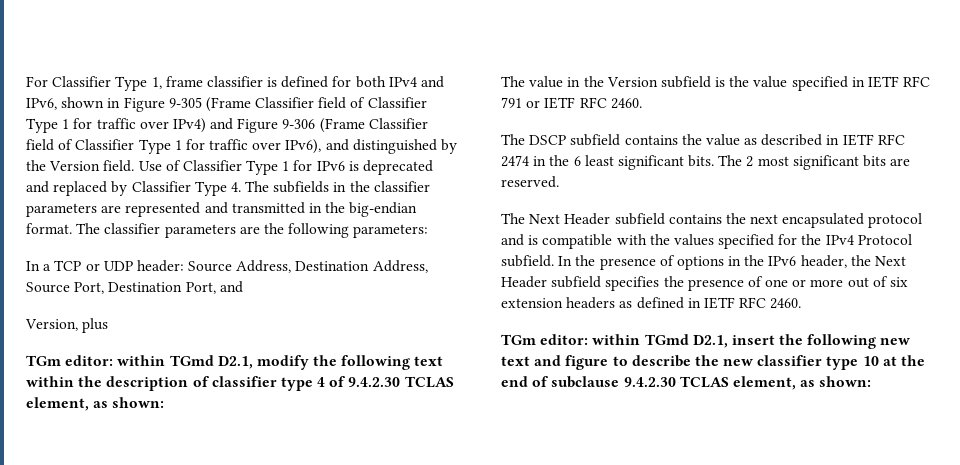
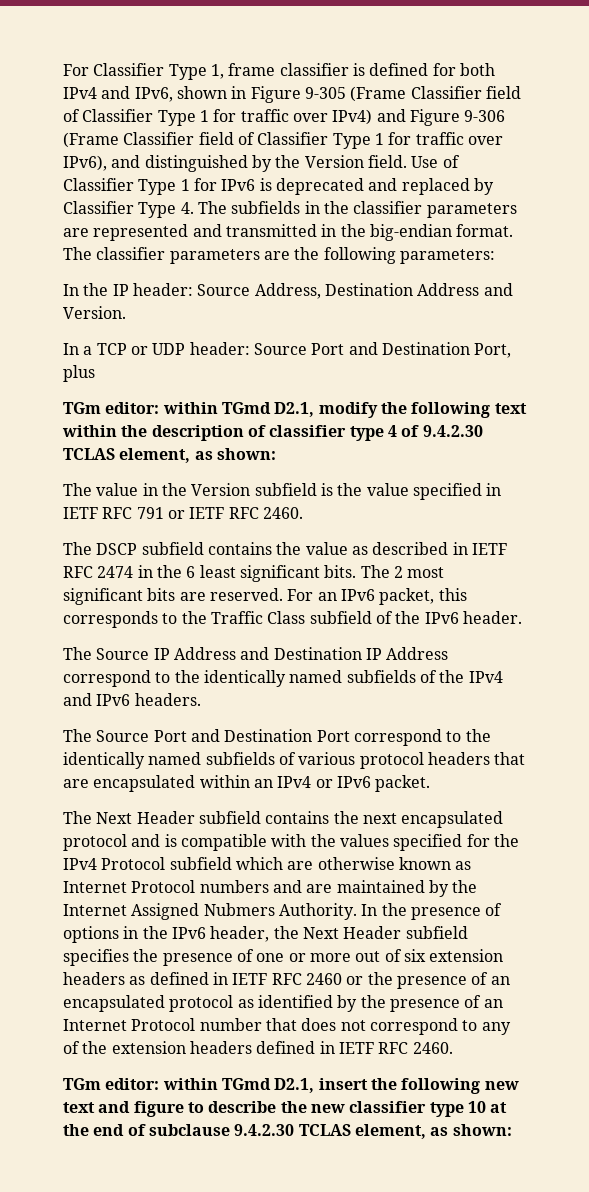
(429, 231) none -> [63,283,513,299] [63,306,126,319] // In the IP header: Source Address, Destination Address and Version.
[236,260,428,273] [26,281,243,294] [25,319,78,331] Address, Destination Address, Source Port, Destination Port, and // Version, -> [311,342,512,358] Port and Destination Port,
(559, 182) none -> [287,588,467,605] [63,611,522,628] [63,647,449,660] [63,670,503,687] [63,693,201,706] [63,729,491,746] [63,752,526,769] [63,775,431,792] For an IPv6 packet, this corresponds to the Traffic Class subfield of the IPv6 header. // The Source IP Address and Destination IP Address correspond to the identically named subfields of the IPv4 and IPv6 headers. // The Source Port and Destination Port correspond to the identically named subfields of various protocol headers that are encapsulated within an IPv4 or IPv6 packet.
[501,255,554,267] subfield. -> [169,857,472,870] [63,880,478,897] [63,903,357,920] subfield which are otherwise known as Internet Protocol numbers and are maintained by the Internet Assigned Nubmers Authority.
(767, 302) none -> [305,972,510,989] [63,995,503,1012] [63,1018,511,1035] [63,1041,409,1054] 2460 or the presence of an encapsulated protocol as identified by the presence of an Internet Protocol number that does not correspond to any of the extension headers defined in IETF RFC

